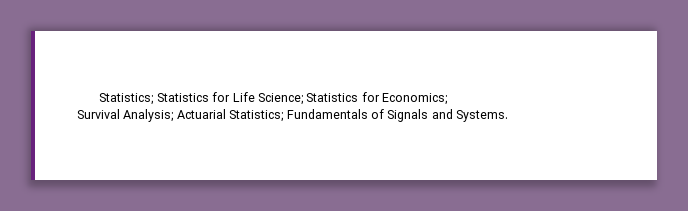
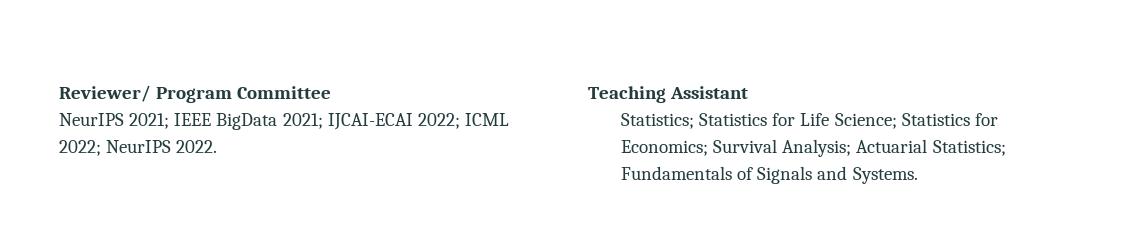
(99, 99) none -> [59,85,332,103] [59,113,509,130] [59,140,218,156] [588,86,749,103] Reviewer/ Program Committee // NeurIPS 2021; IEEE BigData 2021; IJCAI-ECAI 2022; ICML 2022; NeurIPS 2022. // Teaching Assistant //
(448, 99) // -> (708, 148) none

